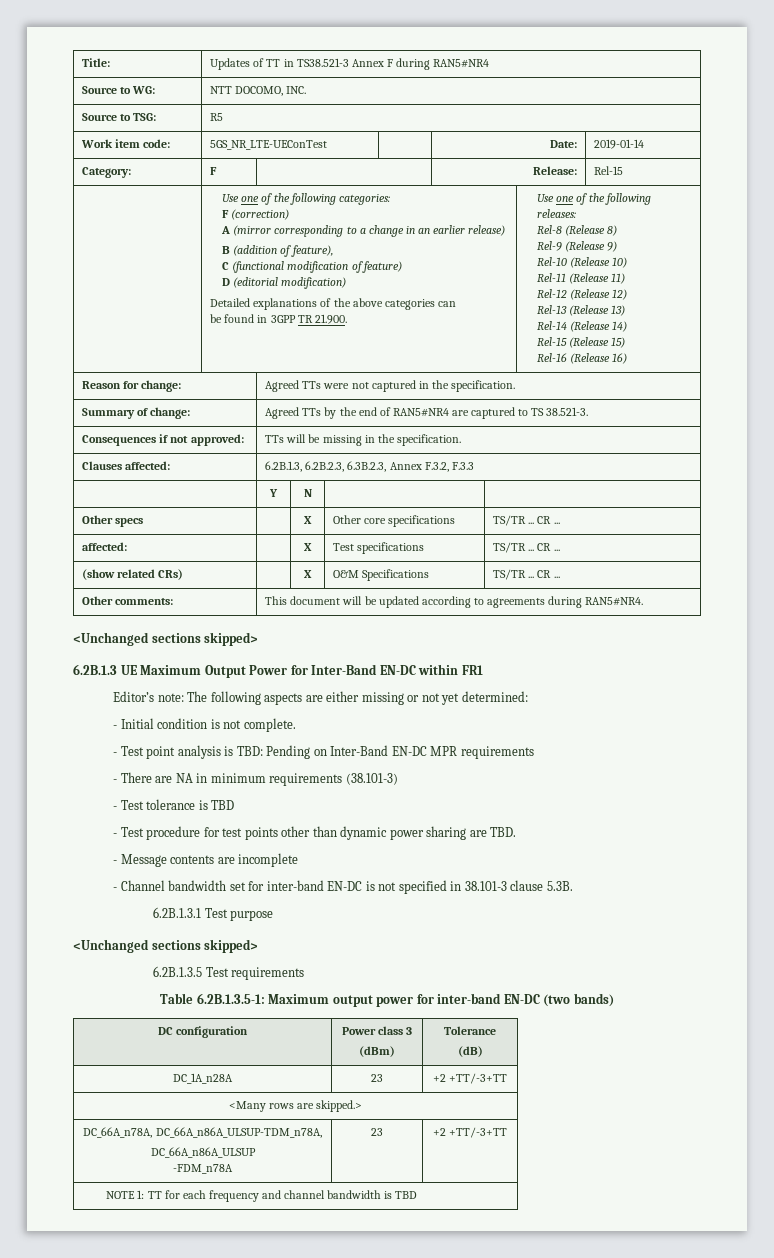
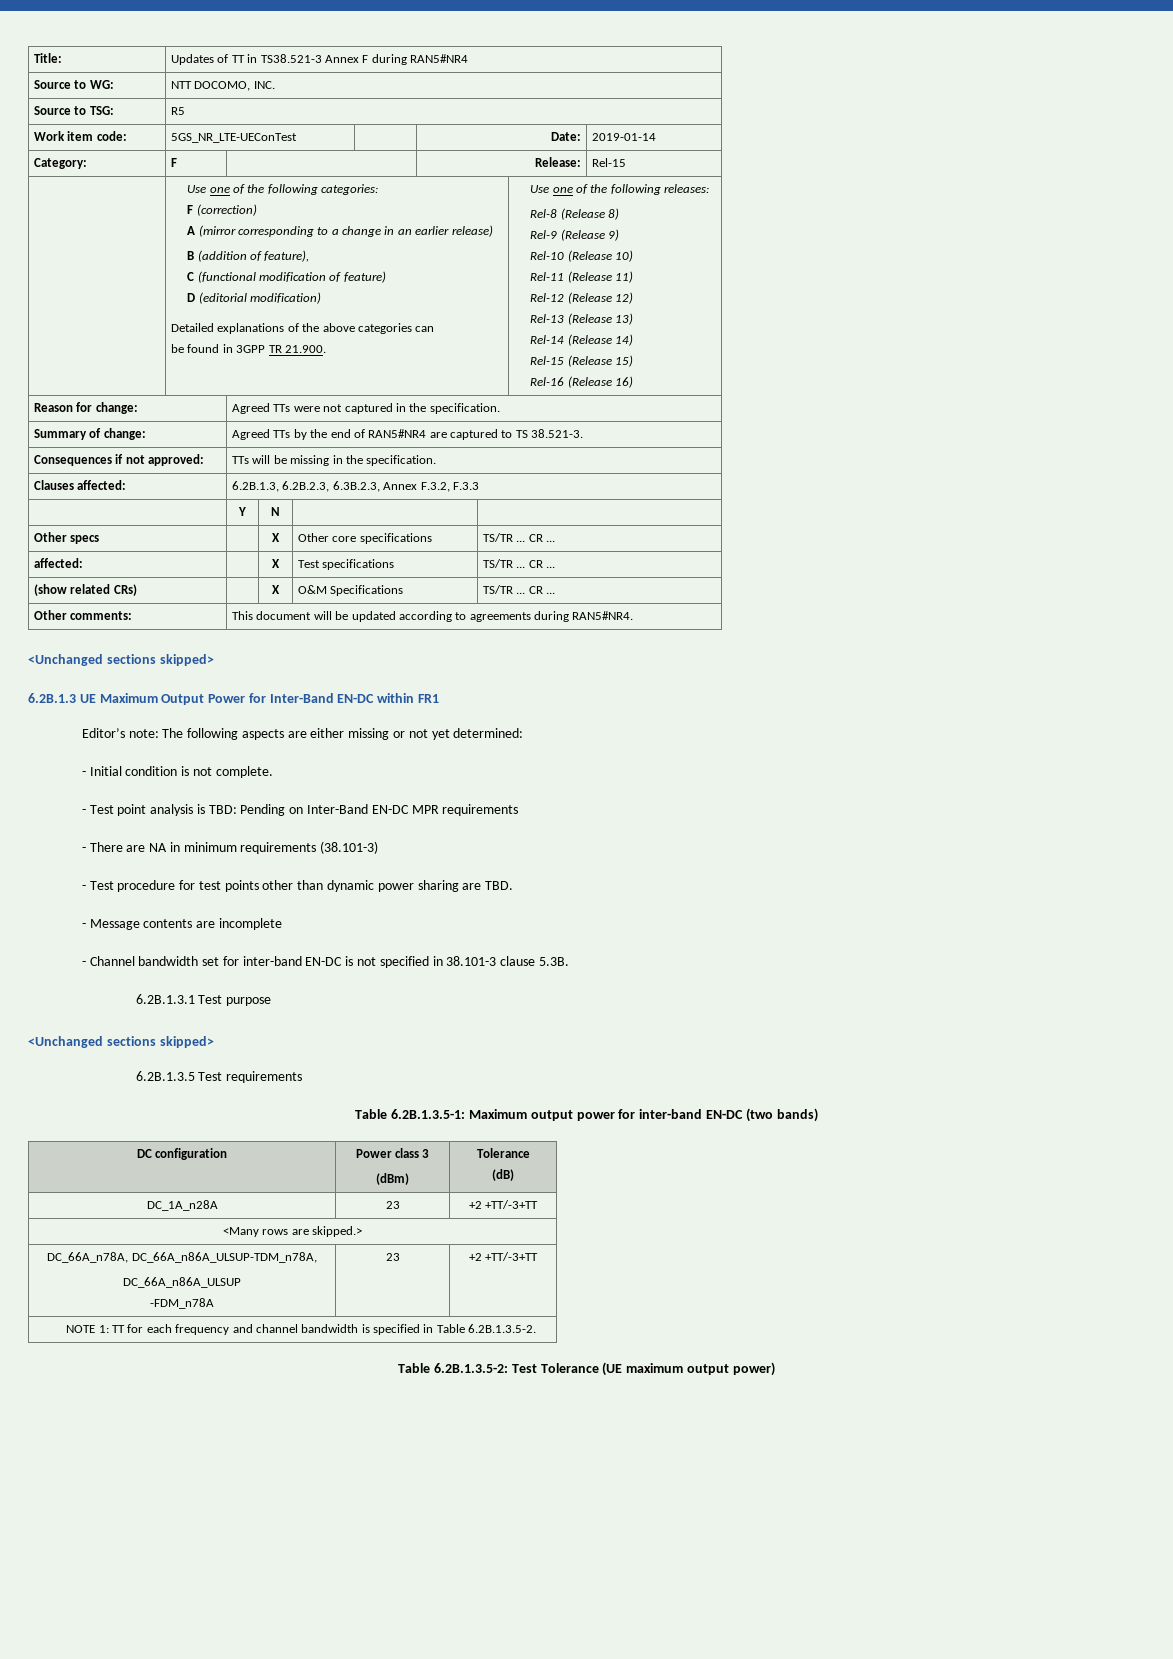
[113,799,235,810] // - Test tolerance is TBD -> (379, 847) none
[395,1191,418,1199] TBD -> [373,1324,537,1335] [398,1362,775,1376] specified in Table 6.2B.1.3.5-2. // Table 6.2B.1.3.5-2: Test Tolerance (UE maximum output power)

